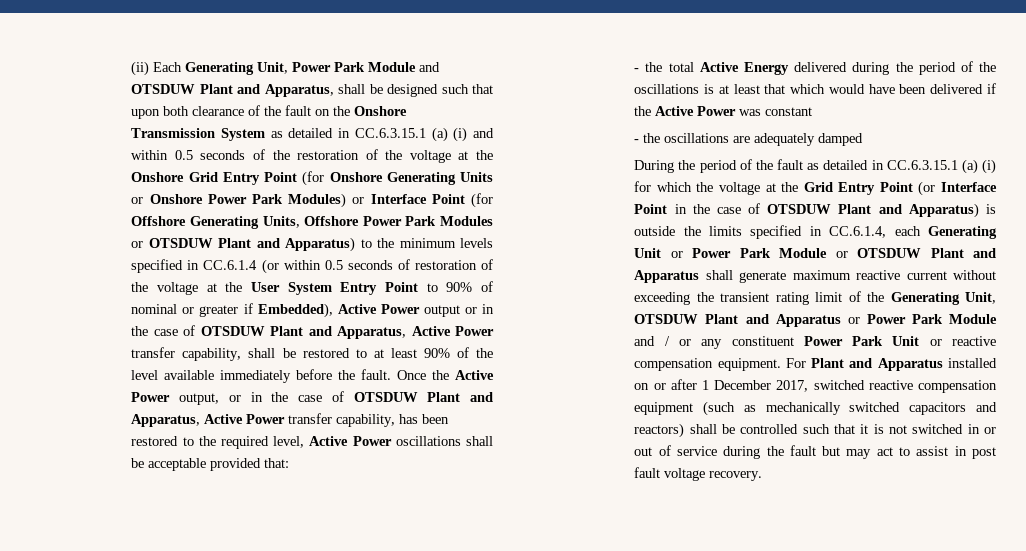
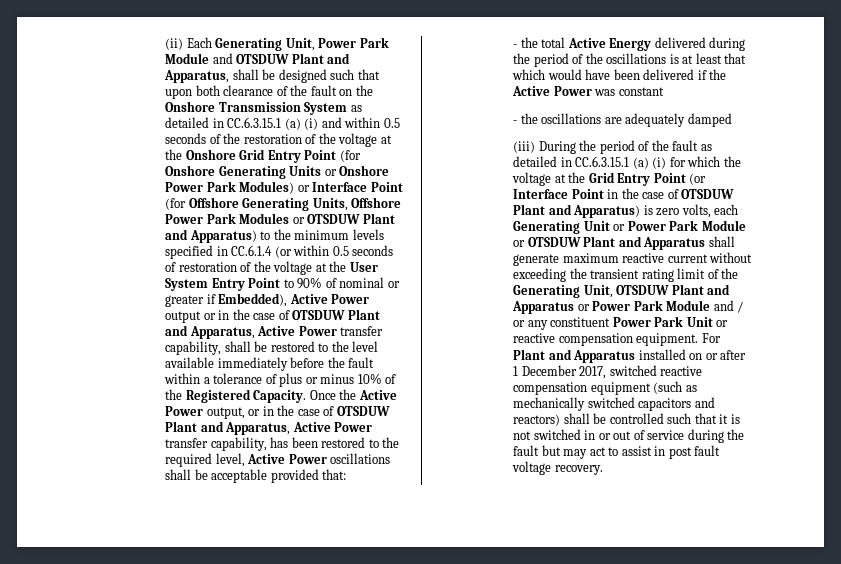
[373,347,469,358] at least 90% of -> (329, 347) none
[361,369,392,380] fault. -> [348,357,375,368] [164,373,397,387] [165,389,307,403] fault within a tolerance of plus or minus 10% of the Registered Capacity.
(864, 139) none -> [513,141,536,153] (iii)
[634,225,887,239] outside the limits specified in CC.6.1.4, -> [656,204,711,218] zero volts,

